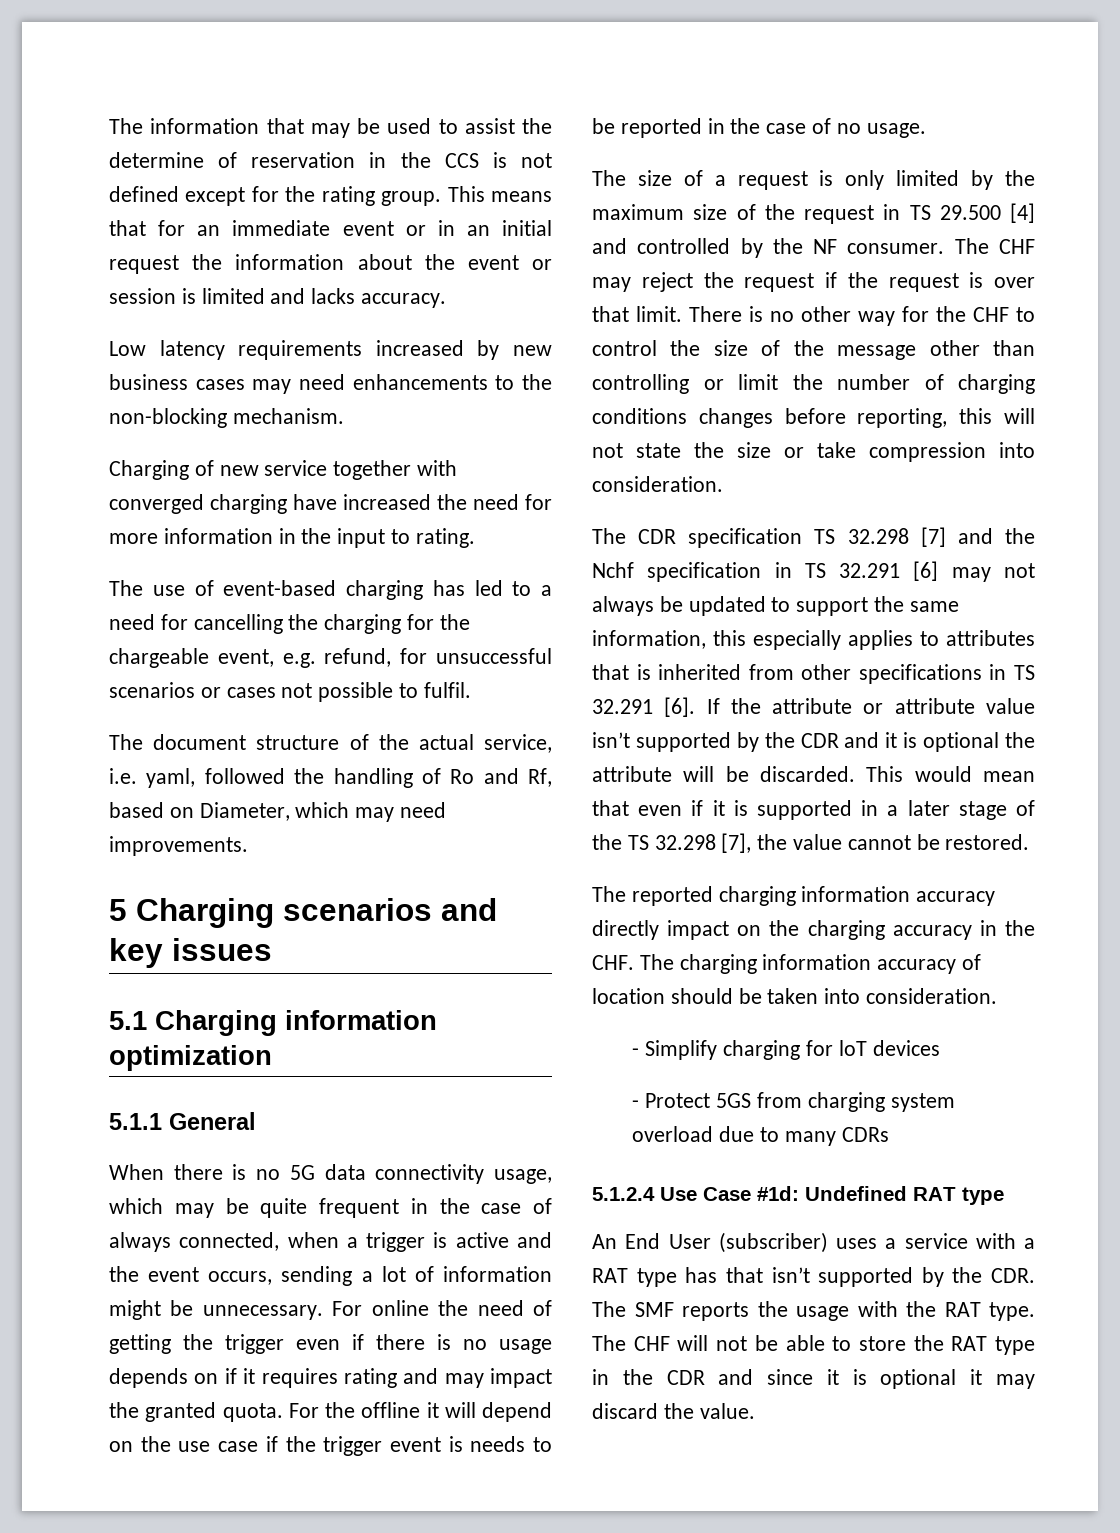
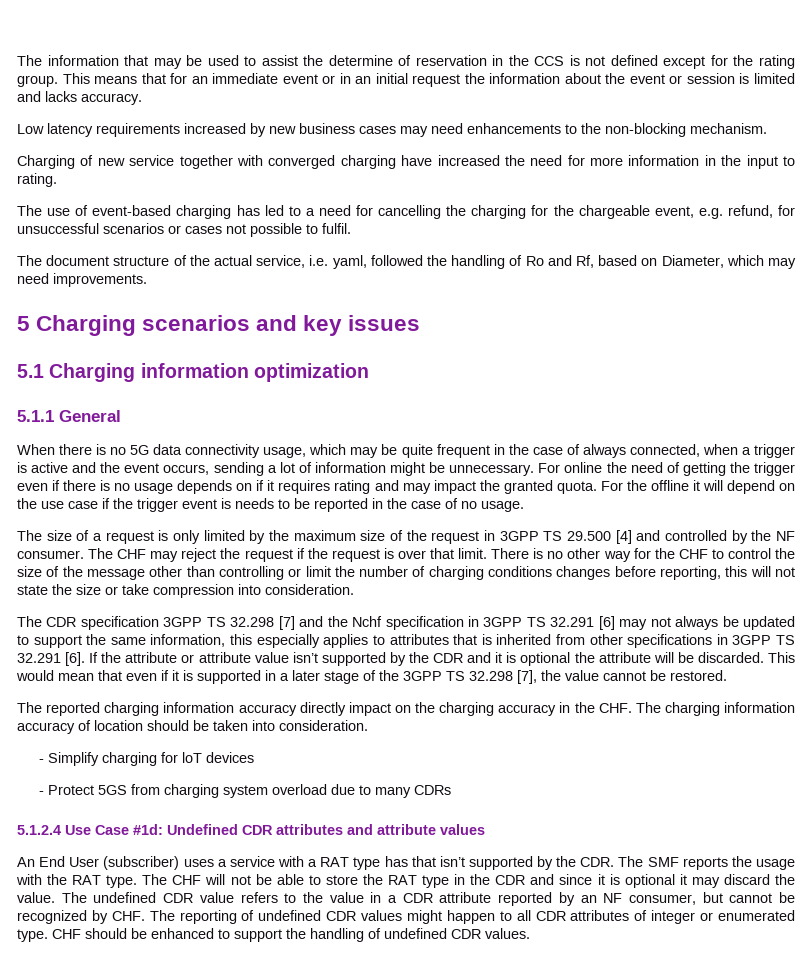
(901, 212) none -> [499,531,539,541] 3GPP
(803, 538) none -> [163,617,203,627] 3GPP
(792, 570) none -> [483,617,523,627] 3GPP
(1007, 672) none -> [732,635,772,645] 3GPP
(622, 842) none -> [403,671,442,681] 3GPP
[913,1187,1004,1205] RAT type -> [242,824,485,835] CDR attributes and attribute values
(755, 1411) none -> [61,892,796,906] [17,910,796,924] [17,928,530,942] The undefined CDR value refers to the value in a CDR attribute reported by an NF consumer, but cannot be recognized by CHF. The reporting of undefined CDR values might happen to all CDR attributes of integer or enumerated type. CHF should be enhanced to support the handling of undefined CDR values.

